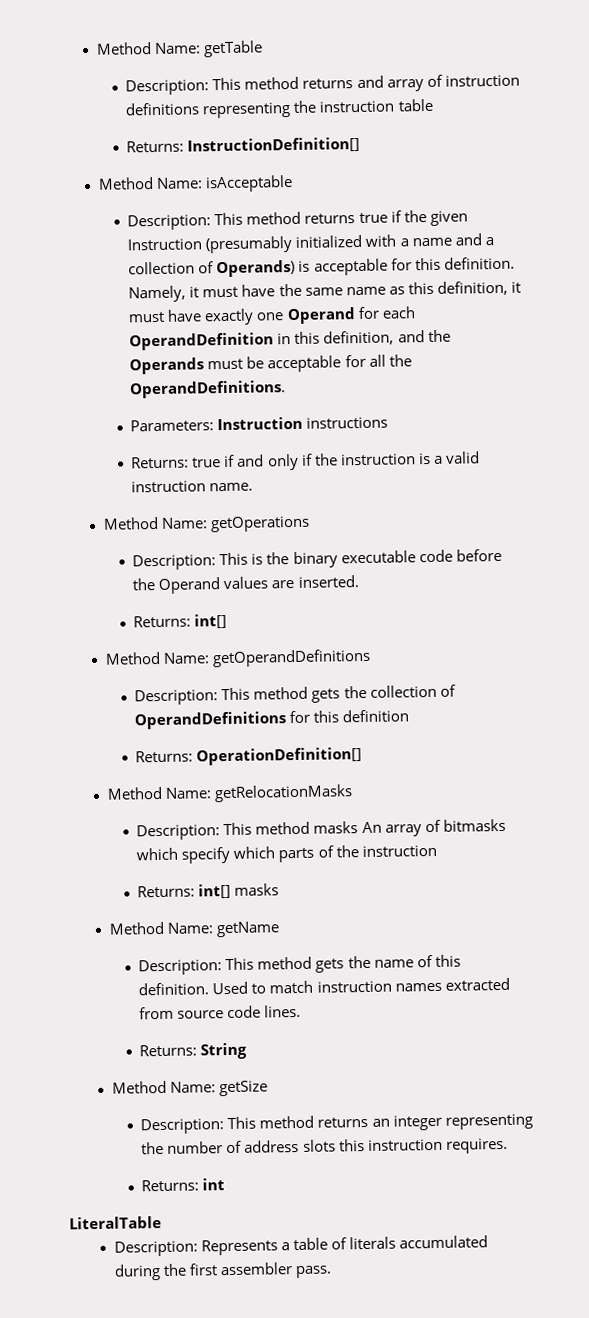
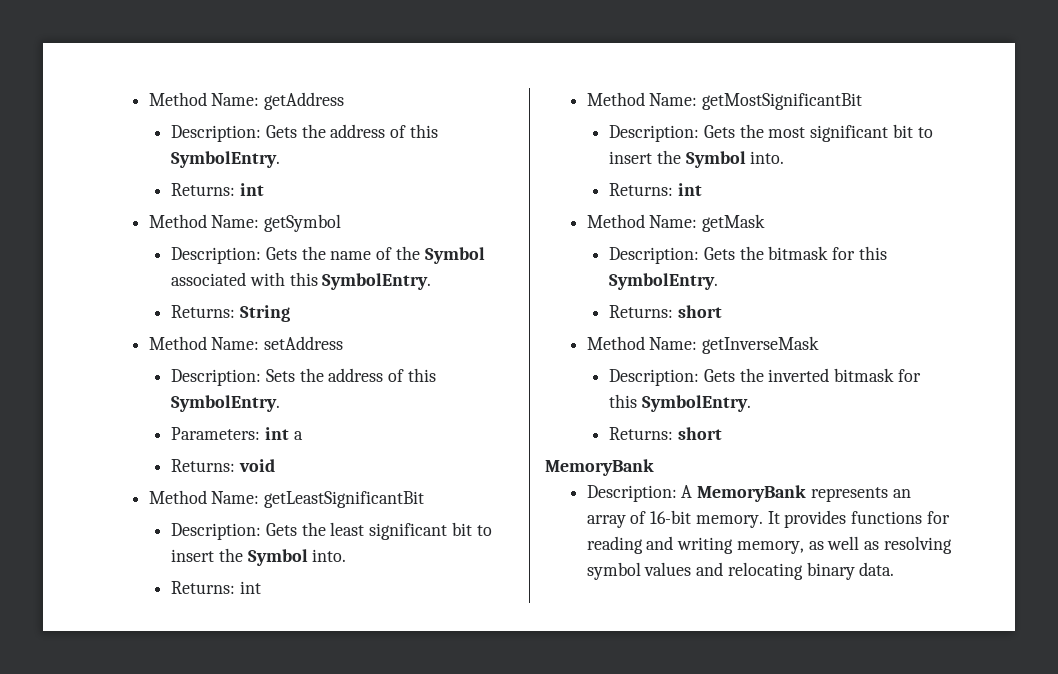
[95,40,263,58] [125,74,520,96] [125,98,433,119] [126,136,361,154] [97,174,293,193] [127,210,468,231] [127,233,494,254] [128,256,515,278] [128,280,521,303] [128,306,416,326] [129,329,451,351] [129,354,412,375] [129,380,287,399] [130,416,389,432] [131,451,480,471] [131,480,254,493] [102,515,310,533] [132,548,502,571] [132,575,359,594] [133,613,228,629] [104,648,371,668] [134,684,456,706] [134,709,410,730] [135,747,363,766] [106,784,353,803] [136,818,506,841] [136,844,437,864] [137,883,280,899] [108,921,280,938] [138,954,461,976] [138,977,510,996] [139,1004,302,1020] Method Name: getTable // Description: This method returns and array of instruction definitions representing the instruction table // Returns: InstructionDefinition[] // Method Name: isAcceptable // Description: This method returns true if the given Instruction (presumably initialized with a name and a collection of Operands) is acceptable for this definition. Namely, it must have the same name as this definition, it must have exactly one Operand for each OperandDefinition in this definition, and the Operands must be acceptable for all the OperandDefinitions. // Parameters: Instruction instructions // Returns: true if and only if the instruction is a valid instruction name. // Method Name: getOperations // Description: This is the binary executable code before the Operand values are inserted. // Returns: int[] // Method Name: getOperandDefinitions // Description: This method gets the collection of OperandDefinitions for this definition // Returns: OperationDefinition[] // Method Name: getRelocationMasks // Description: This method masks An array of bitmasks which specify which parts of the instruction // Returns: int[] masks // Method Name: getName // Description: This method gets the name of this definition. Used to match instruction names extracted from source code lines. -> [148,92,345,110] [171,124,438,142] [171,151,281,168] [171,183,264,196] [148,214,342,232] [171,246,485,264] [171,272,432,290] Method Name: getAddress // Description: Gets the address of this SymbolEntry. // Returns: int // Method Name: getSymbol // Description: Gets the name of the Symbol associated with this SymbolEntry.
[218,1080,268,1097] [140,1113,533,1135] [141,1137,508,1155] [141,1178,226,1192] [69,1216,162,1230] [113,1235,489,1257] [113,1262,333,1281] getSize // Description: This method returns an integer representing the number of address slots this instruction requires. // Returns: int // LiteralTable // Description: Represents a table of literals accumulated during the first assembler pass. -> [264,336,344,350] [171,368,436,386] [171,395,281,412] [171,427,303,440] [171,459,275,472] [148,490,425,508] [171,522,492,540] [171,548,347,566] [171,581,261,594] [586,92,863,110] [609,124,933,142] [609,150,785,168] [609,183,702,196] [586,214,766,232] [609,246,887,264] [609,273,719,290] [609,305,722,318] [586,336,820,354] [609,368,921,386] [609,394,751,412] [609,427,722,440] [545,459,654,476] [586,485,911,502] [586,510,950,528] [586,536,952,554] [586,562,895,580] setAddress // Description: Sets the address of this SymbolEntry. // Parameters: int a // Returns: void // Method Name: getLeastSignificantBit // Description: Gets the least significant bit to insert the Symbol into. // Returns: int // Method Name: getMostSignificantBit // Description: Gets the most significant bit to insert the Symbol into. // Returns: int // Method Name: getMask // Description: Gets the bitmask for this SymbolEntry. // Returns: short // Method Name: getInverseMask // Description: Gets the inverted bitmask for this SymbolEntry. // Returns: short // MemoryBank // Description: A MemoryBank represents an array of 16-bit memory. It provides functions for reading and writing memory, as well as resolving symbol values and relocating binary data.

